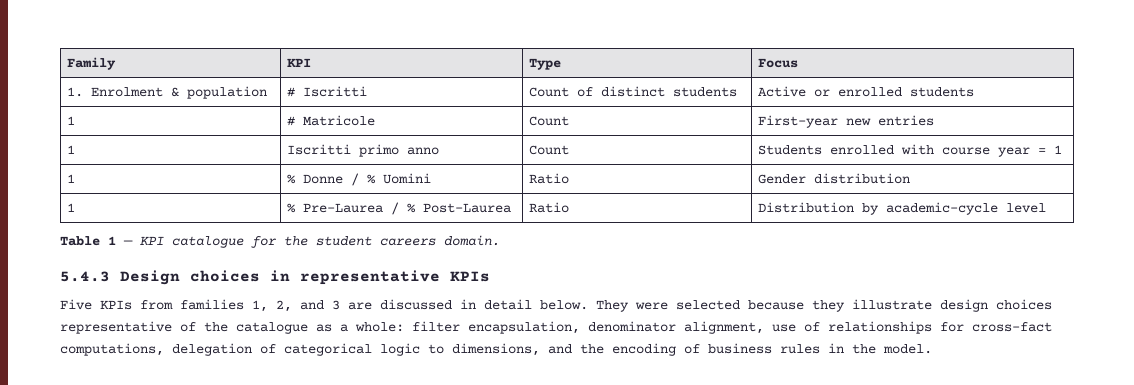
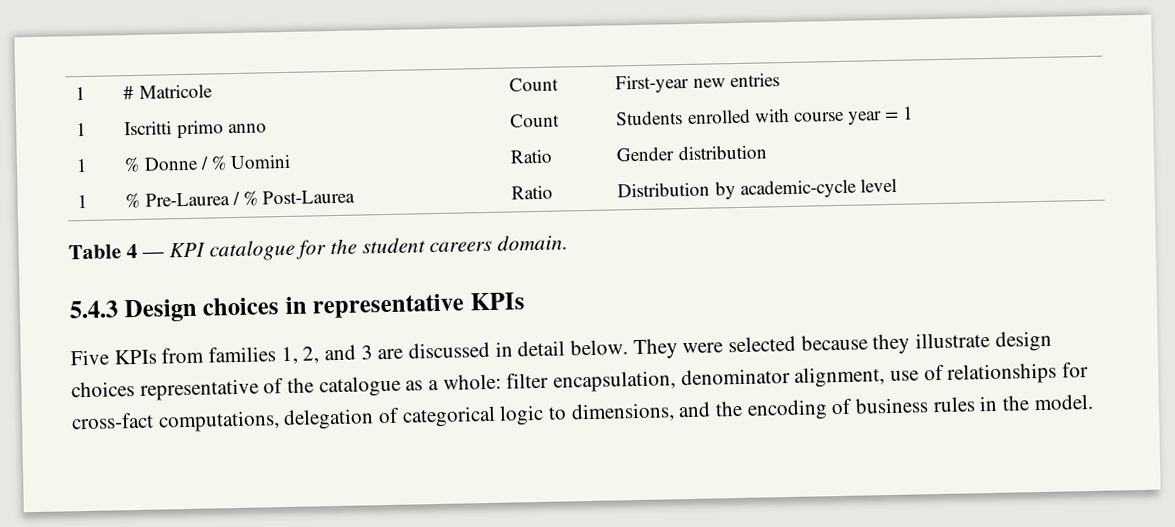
[67,57,117,70] [287,58,312,67] [529,58,562,70] [758,58,799,68] [67,86,268,99] [287,86,368,97] [529,86,738,97] [758,86,975,97] Family | KPI | Type | Focus // 1. Enrolment & population | # Iscritti | Count of distinct students | Active or enrolled students // -> (75, 93) none
[108,236,116,245] 1 -> [125,243,138,259] 4

